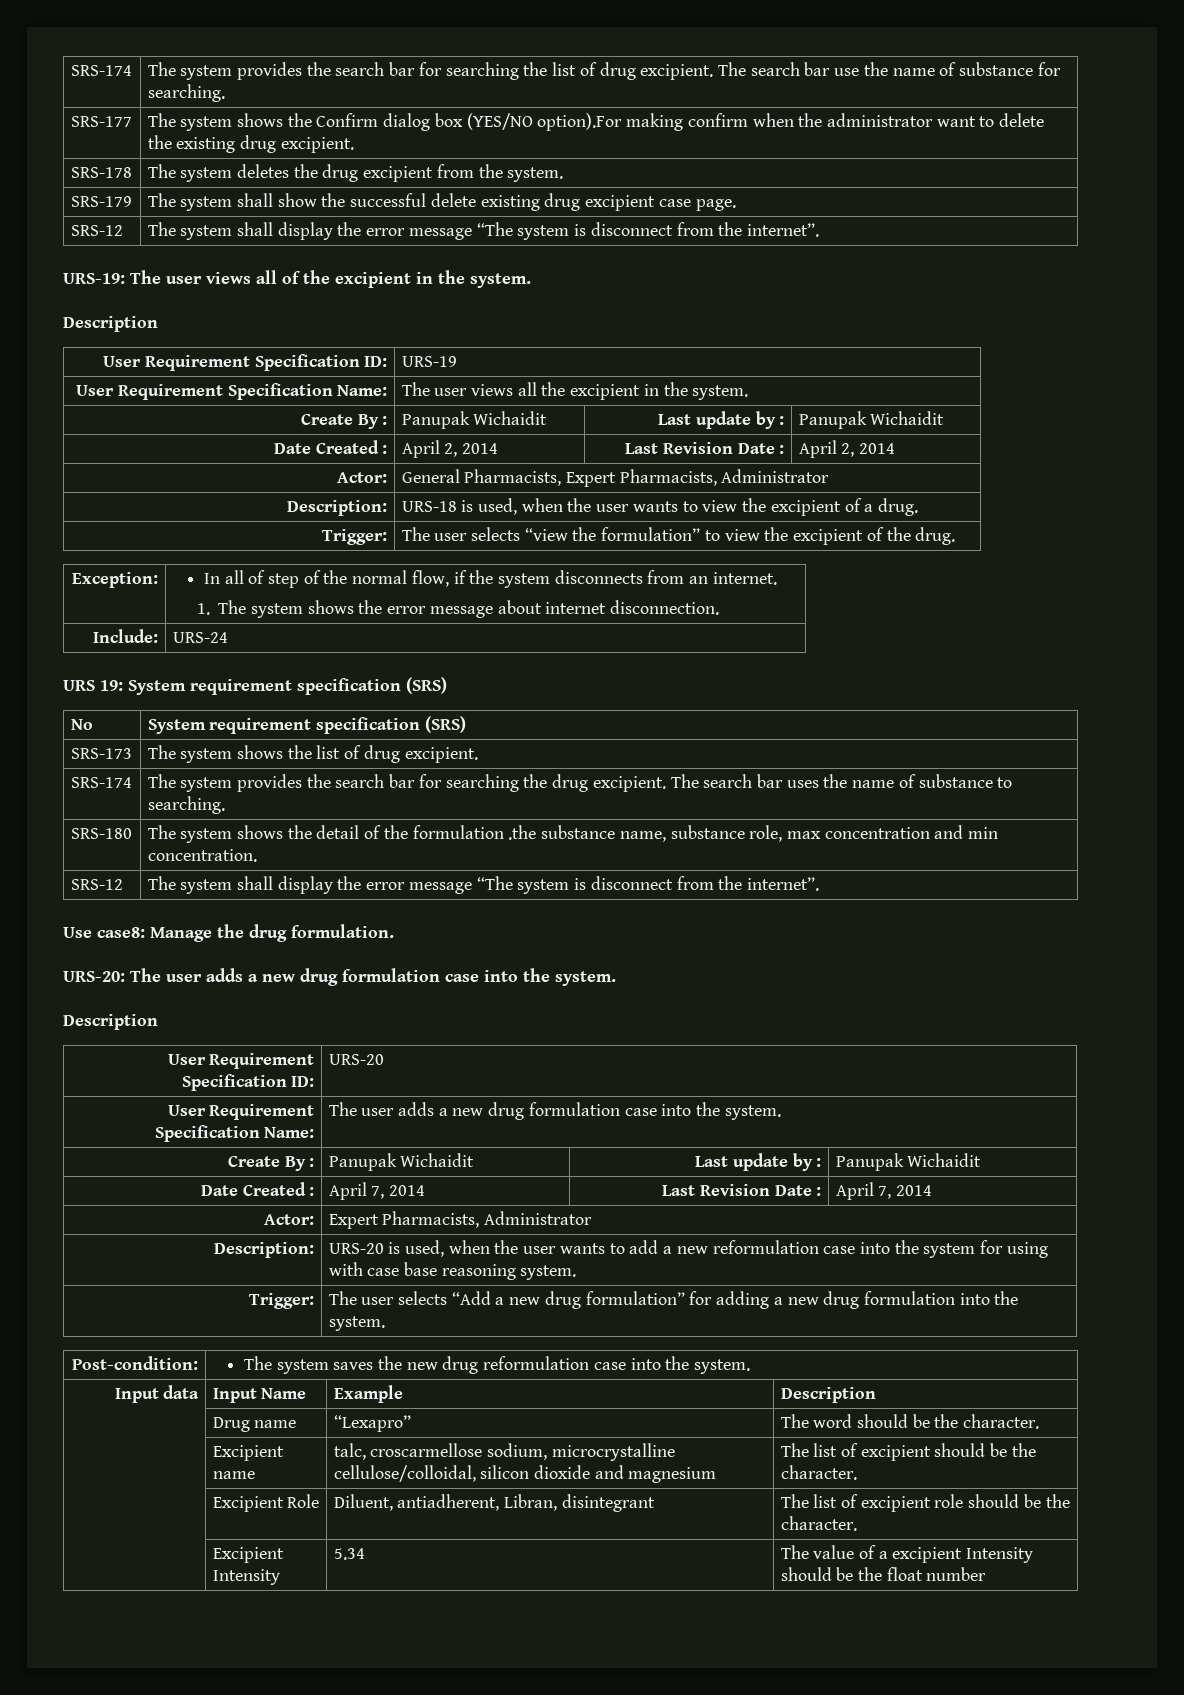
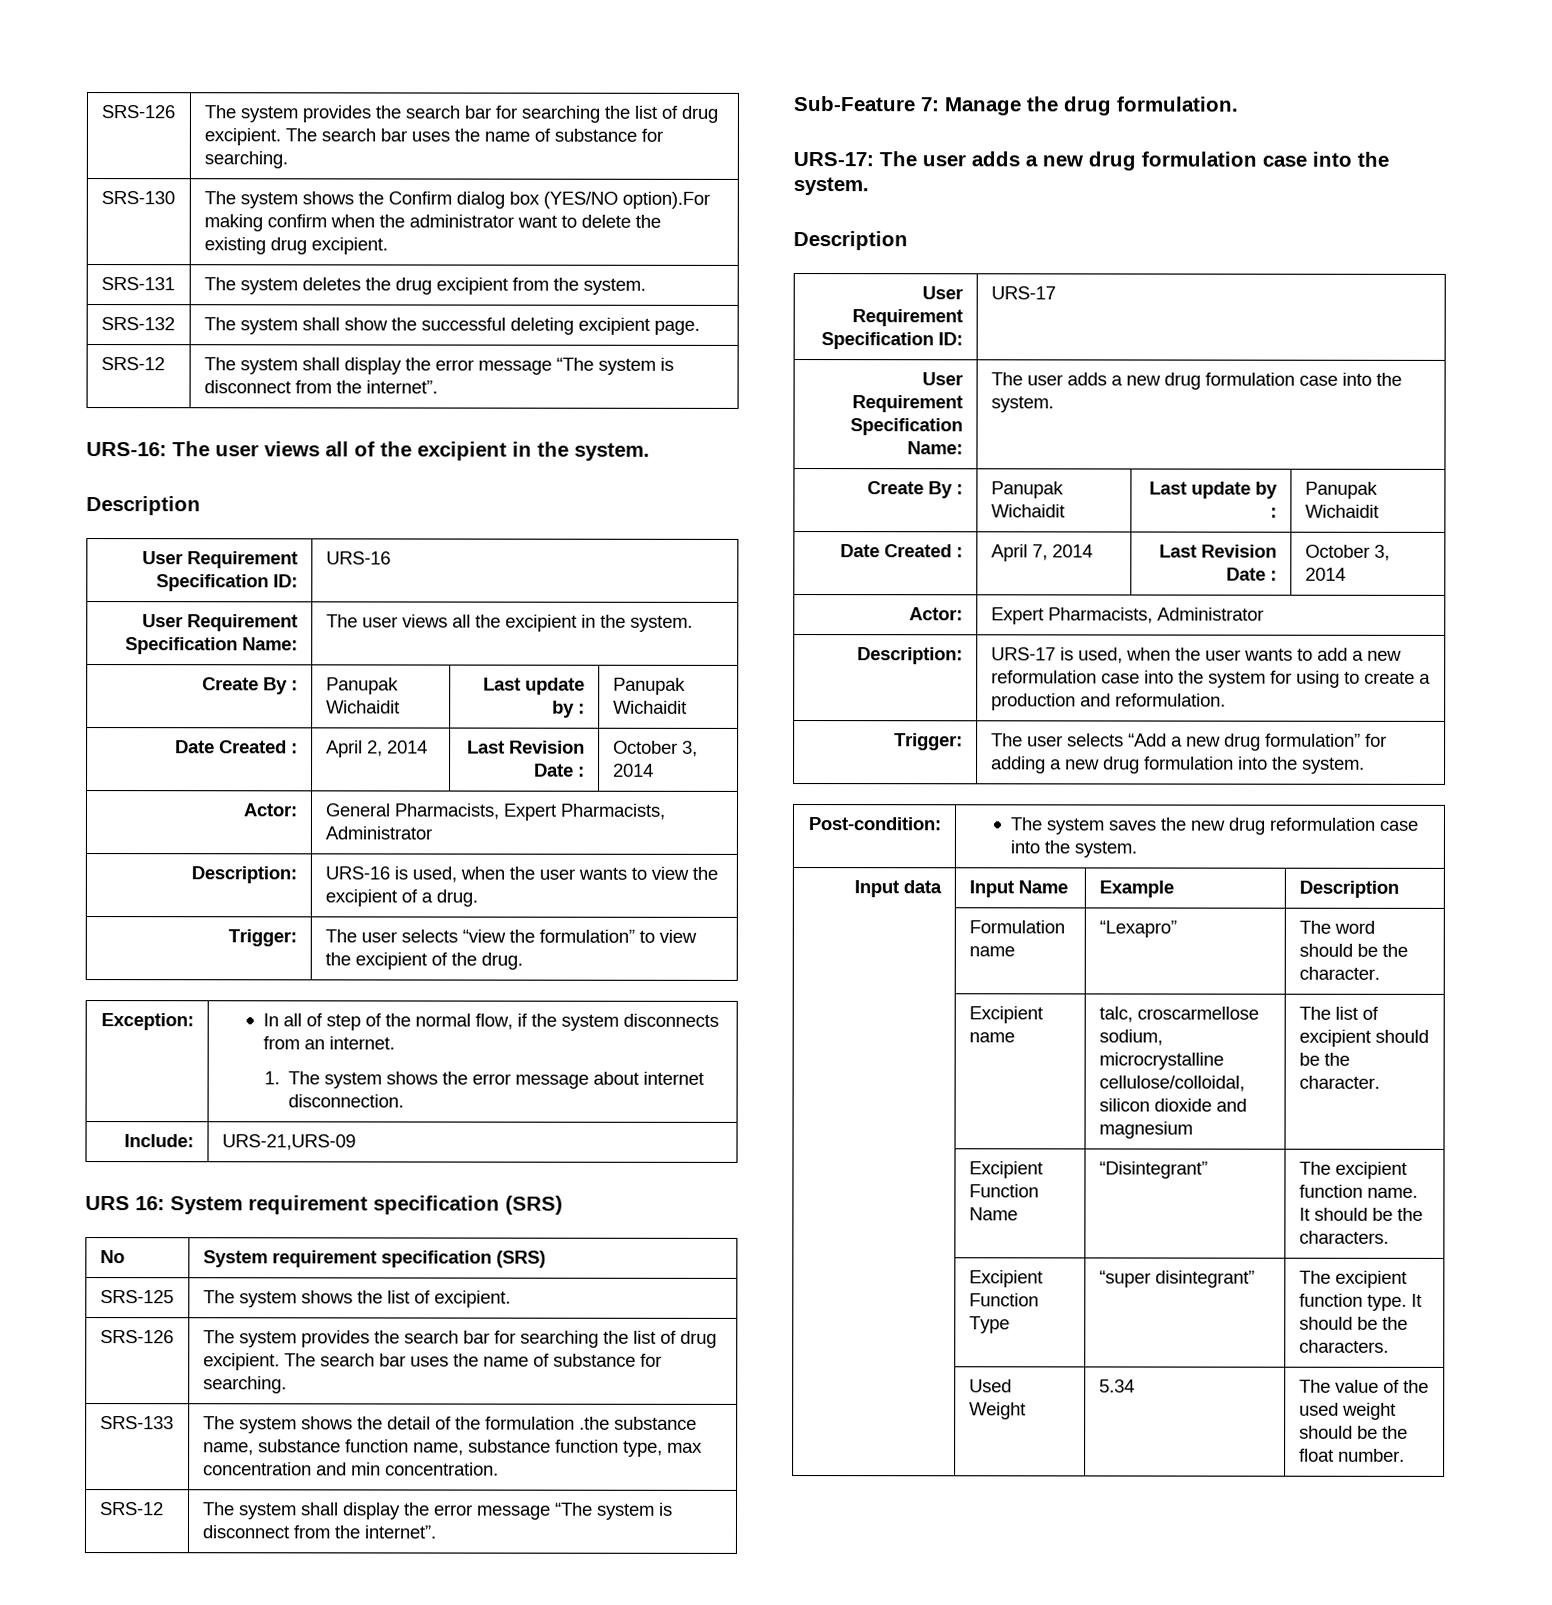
[70,65,132,76] SRS-174 -> [100,105,175,119] SRS-126
[834,62,1061,76] [147,84,225,102] [70,116,132,127] use the name of substance for searching. // SRS-177 -> [410,128,663,142] [203,151,288,169] [100,191,175,205] uses the name of substance for searching. // SRS-130
[70,167,132,178] SRS-178 -> [100,277,175,291] SRS-131
[70,196,132,207] SRS-179 -> [100,317,175,331] SRS-132
[430,193,691,211] delete existing drug excipient case -> [509,317,650,335] deleting excipient
[63,273,125,284] URS-19: -> [86,442,167,457] URS-16:
[401,356,457,367] URS-19 -> [325,551,391,565] URS-16
[798,440,855,458] April 2, -> [612,740,698,757] October 3,
[401,501,457,512] URS-18 -> [324,866,390,880] URS-16
[172,632,228,643] URS-24 -> [221,1134,356,1151] URS-21,URS-09
[100,680,123,691] 19: -> [135,1196,165,1211] 16:
[70,748,132,759] SRS-173 -> [99,1290,174,1304] SRS-125
[363,745,478,763] [70,777,132,788] [147,774,548,792] drug excipient. // SRS-174 | The system provides the search bar for searching the -> [433,1290,511,1308] [99,1330,174,1344] [202,1330,677,1348] excipient. // SRS-126 | The system provides the search bar for searching the list of
[997,777,1013,788] [147,796,225,814] [70,828,132,839] to searching. // SRS-180 -> [639,1353,662,1367] [202,1376,287,1394] [99,1416,174,1430] for searching. // SRS-133
[749,825,783,842] role, -> [344,1439,663,1457] function name, substance function type,
[63,927,145,938] Use case8: -> [793,96,939,112] Sub-Feature 7:
[63,971,125,982] URS-20: -> [793,152,874,167] URS-17:
[328,1054,384,1065] URS-20 -> [990,286,1056,300] URS-17
[835,1182,892,1200] April 7, -> [1304,544,1390,561] October 3,
[328,1243,384,1254] URS-20 -> [990,647,1056,661] URS-17
[328,1262,577,1280] with case base reasoning system. -> [1343,671,1431,684] [990,693,1226,711] to create a production and reformulation.
[212,1417,250,1432] Drug -> [968,920,1065,934] Formulation
[287,1494,320,1508] [333,1494,655,1512] [780,1494,1070,1512] [780,1516,857,1531] [212,1547,284,1563] [212,1569,280,1585] Role | Diluent, antiadherent, Libran, disintegrant | The list of excipient role should be the character. // | Excipient Intensity -> [968,1184,1039,1198] [968,1207,1018,1221] [1098,1161,1208,1179] [1298,1161,1407,1179] [1298,1184,1418,1198] [1298,1207,1423,1221] [1298,1230,1389,1244] [968,1270,1043,1288] [968,1293,1039,1307] [968,1316,1010,1334] [1098,1270,1255,1288] [1298,1270,1407,1288] [1298,1293,1422,1311] [1298,1316,1408,1330] [1298,1339,1389,1353] [968,1379,1012,1393] [968,1402,1026,1420] Function Name | “Disintegrant” | The excipient function name. It should be the characters. // | Excipient Function Type | “super disintegrant” | The excipient function type. It should be the characters. // | Used Weight
[878,1547,1034,1563] a excipient Intensity -> [1402,1379,1429,1393] [1298,1402,1396,1420] the used weight
[926,1567,987,1581] number -> [1337,1448,1405,1462] number.

